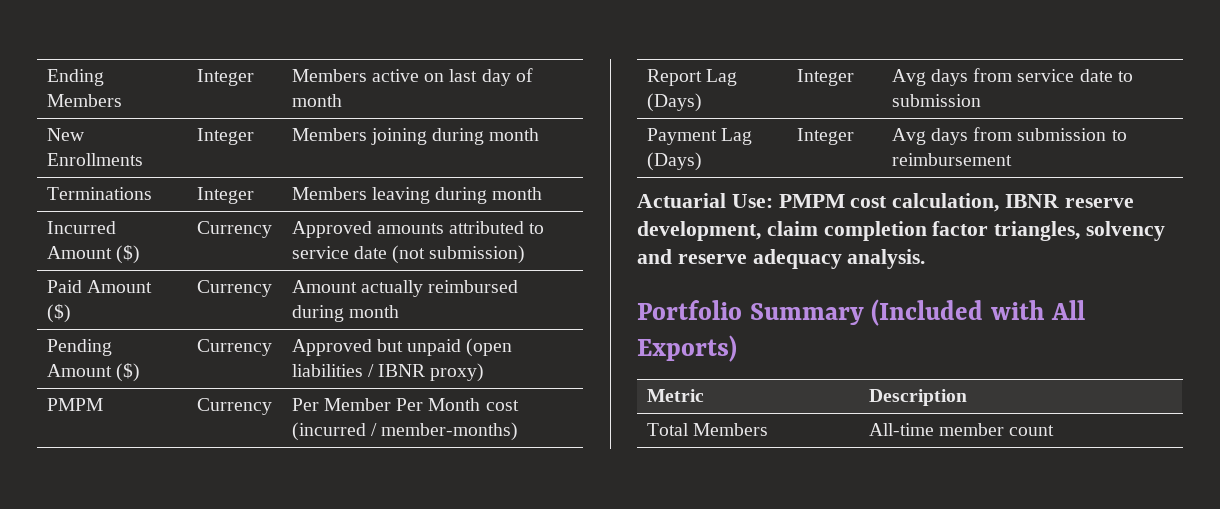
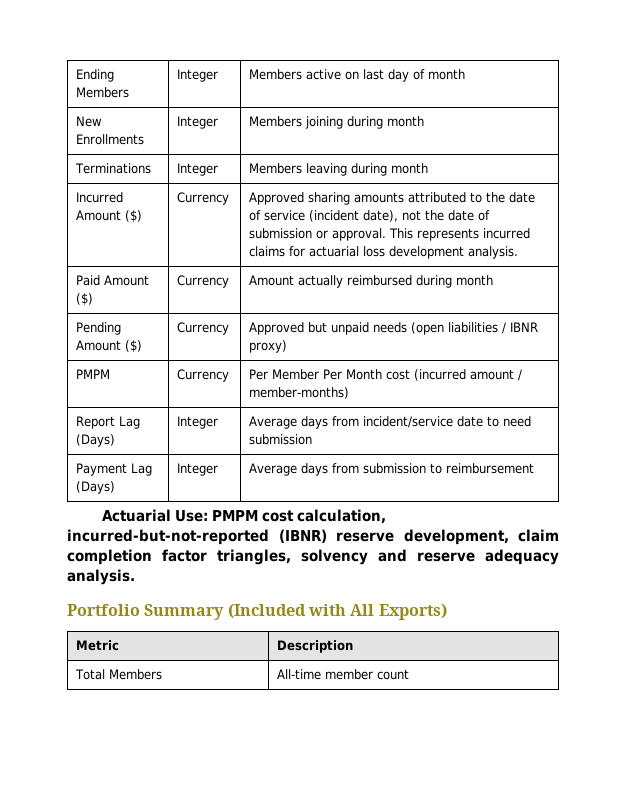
(372, 229) none -> [308,192,351,205] sharing
[291,245,526,264] service date (not submission) -> [486,192,536,203] [249,210,491,222] [249,228,531,241] [249,246,519,259] the date of service (incident date), not the date of submission or approval. This represents incurred claims for actuarial loss development analysis.
(462, 347) none -> [373,322,408,333] needs
(366, 431) none -> [470,369,515,380] amount
[891,68,1075,86] Avg days from service -> [249,416,454,429] Average days from incident/service
(1133, 76) none -> [503,416,532,427] need
[891,128,926,145] Avg -> [249,463,298,476] Average
[1005,194,1060,208] IBNR -> [67,529,327,545] incurred-but-not-reported (IBNR)

